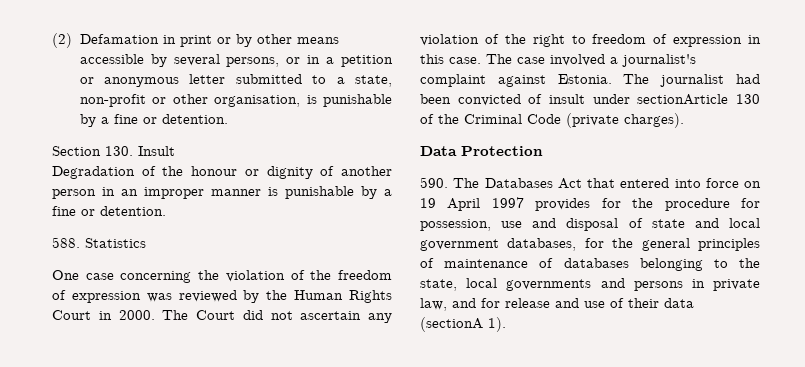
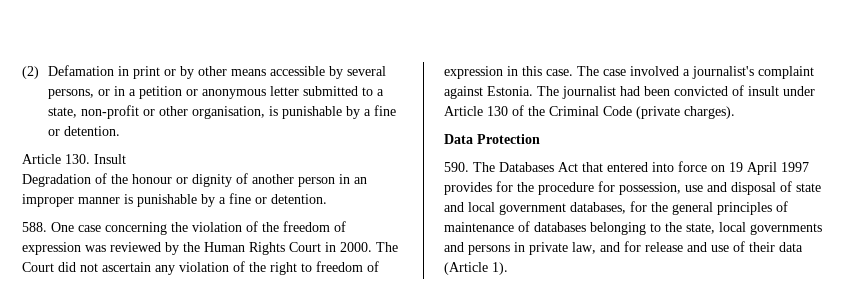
[52,146,101,156] Section -> [22,154,61,164] Article
[85,238,146,248] Statistics // -> (47, 227) none
[637,94,729,105] sectionArticle -> [444,106,483,116] Article
[420,317,483,332] (sectionA -> [444,262,488,275] (Article

